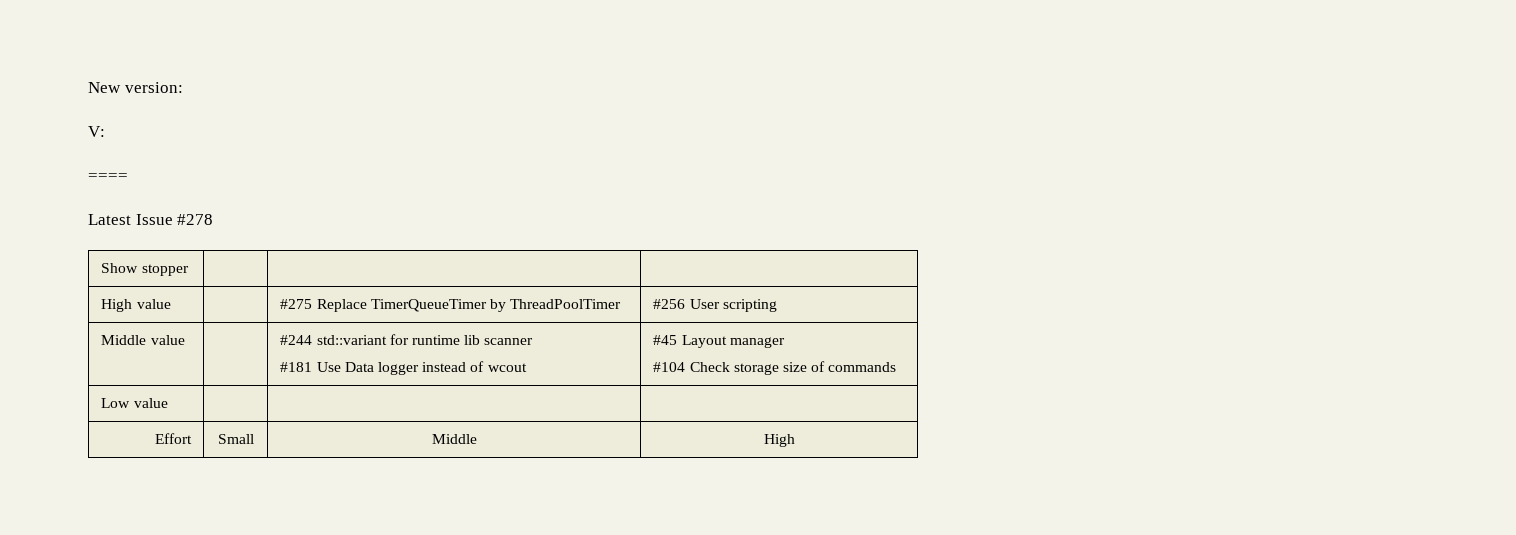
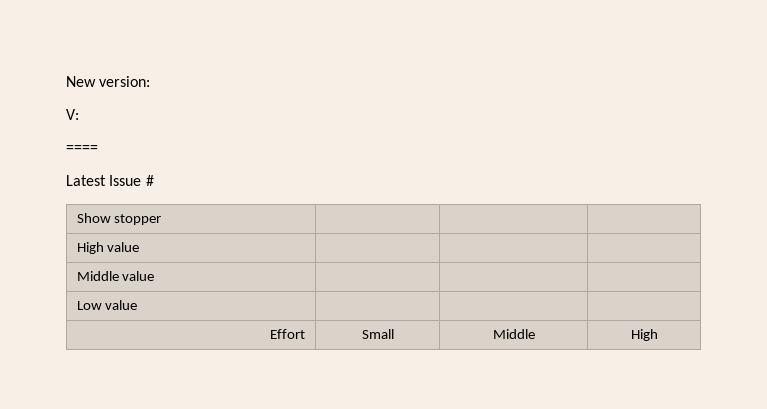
[177,214,214,225] #278 -> [145,175,154,186] #
[280,299,622,312] [653,299,777,312] [101,335,185,345] [280,334,534,345] [280,361,527,375] [653,335,785,348] [653,361,897,375] #275 Replace TimerQueueTimer by ThreadPoolTimer | #256 User scripting // Middle value | | #244 std::variant for runtime lib scanner // #181 Use Data logger instead of wcout | #45 Layout manager // #104 Check storage size of commands -> [76,271,155,281] | // Middle value | | |

